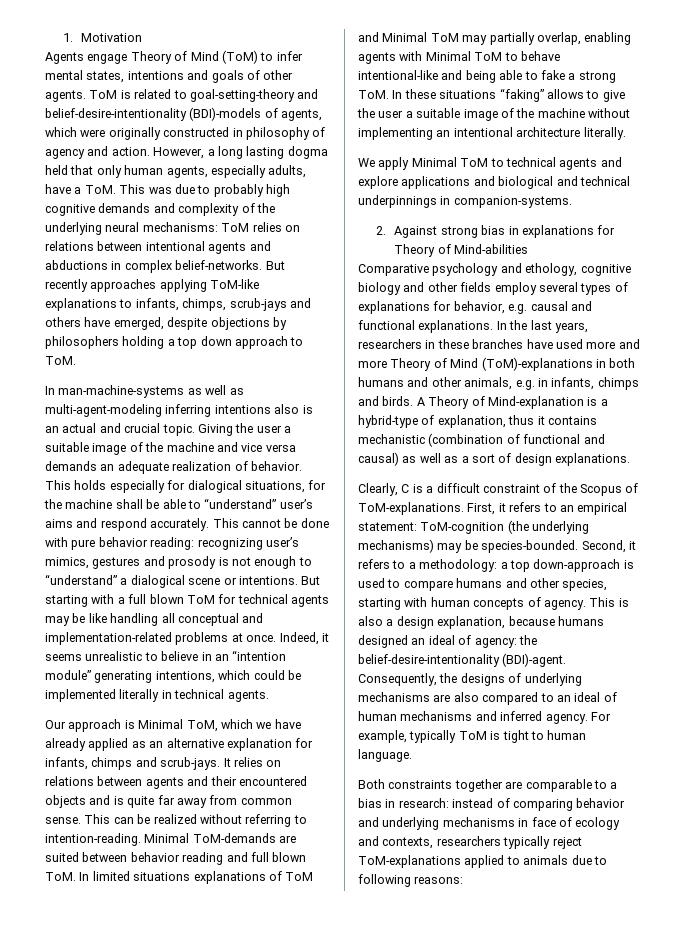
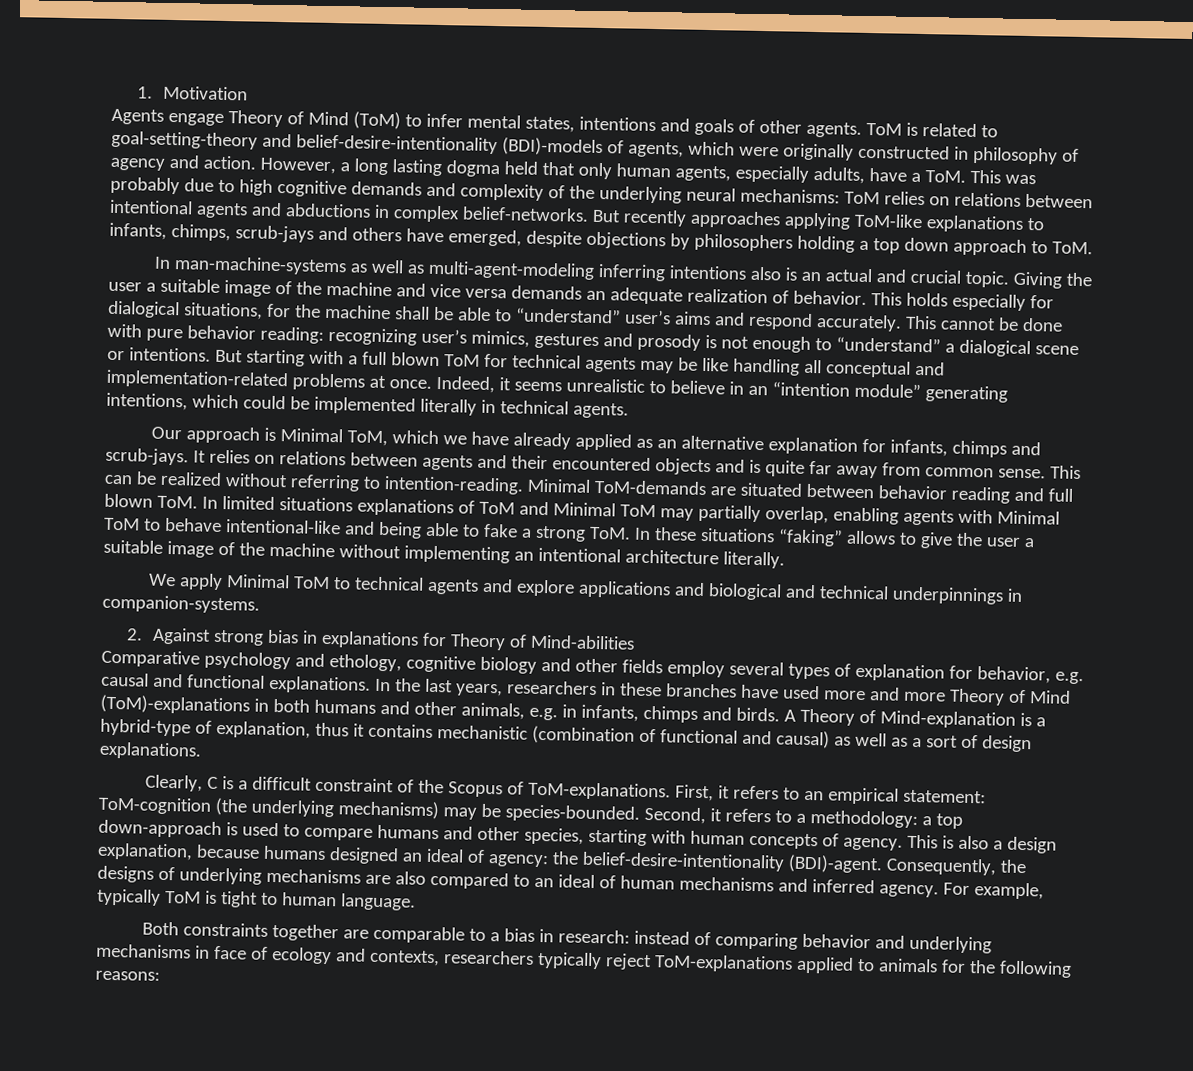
[174,184,264,197] due to probably -> [110,176,235,195] probably due to
[45,852,79,862] suited -> [739,482,803,497] situated
[358,301,430,314] explanations -> [854,663,945,682] explanation
[571,855,607,865] due to -> [940,959,996,974] for the

